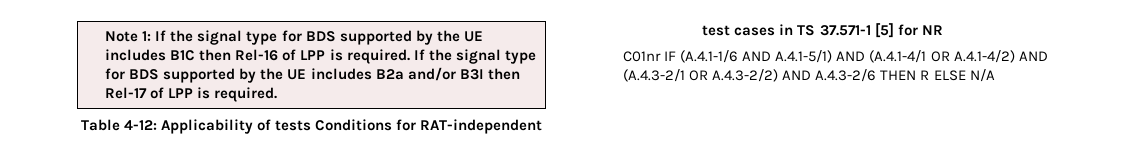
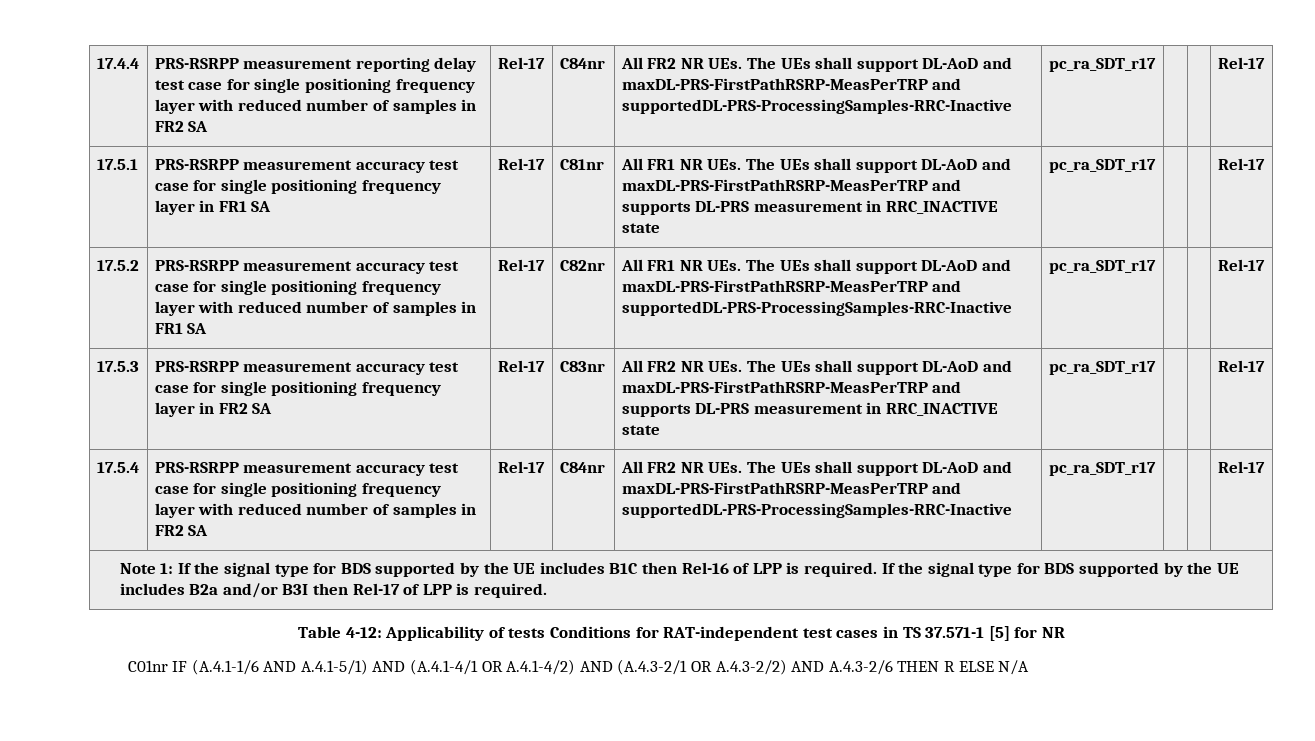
(105, 36) none -> [96,58,139,69] [154,57,477,72] [154,78,475,93] [154,99,477,114] [154,121,209,132] [497,57,545,69] [559,58,605,69] [620,57,1012,72] [621,78,962,90] [621,99,1012,114] [1048,58,1156,72] [1217,57,1265,69] [96,159,138,170] [154,159,460,173] [154,179,441,194] [154,200,272,215] [497,158,545,170] [559,159,604,170] [620,158,1011,173] [621,179,962,191] [621,200,998,215] [621,223,660,233] [1048,159,1156,173] [1217,158,1265,170] [96,260,139,271] [154,260,460,274] [154,280,441,295] [154,301,477,316] [154,323,208,334] [497,259,545,271] [559,260,605,271] [620,259,1011,274] [621,280,962,292] [621,301,1012,316] [1048,260,1156,274] [1217,259,1265,271] [96,361,139,372] [154,361,460,375] [154,381,441,396] [154,402,273,417] [497,360,545,372] [559,361,605,372] [620,360,1012,375] [621,381,962,393] [621,402,998,417] [621,425,660,435] [1048,361,1156,375] [1217,360,1265,372] [96,462,139,473] [154,462,460,476] [154,482,441,497] [154,503,477,518] [154,525,209,536] [497,461,545,473] [559,462,605,473] [620,461,1012,476] [621,482,962,494] [621,503,1012,518] [1048,462,1156,476] [1217,461,1265,473] 17.4.4 | PRS-RSRPP measurement reporting delay test case for single positioning frequency layer with reduced number of samples in FR2 SA | Rel-17 | C84nr | All FR2 NR UEs. The UEs shall support DL-AoD and maxDL-PRS-FirstPathRSRP-MeasPerTRP and supportedDL-PRS-ProcessingSamples-RRC-Inactive | pc_ra_SDT_r17 | | | Rel-17 // 17.5.1 | PRS-RSRPP measurement accuracy test case for single positioning frequency layer in FR1 SA | Rel-17 | C81nr | All FR1 NR UEs. The UEs shall support DL-AoD and maxDL-PRS-FirstPathRSRP-MeasPerTRP and supports DL-PRS measurement in RRC_INACTIVE state | pc_ra_SDT_r17 | | | Rel-17 // 17.5.2 | PRS-RSRPP measurement accuracy test case for single positioning frequency layer with reduced number of samples in FR1 SA | Rel-17 | C82nr | All FR1 NR UEs. The UEs shall support DL-AoD and maxDL-PRS-FirstPathRSRP-MeasPerTRP and supportedDL-PRS-ProcessingSamples-RRC-Inactive | pc_ra_SDT_r17 | | | Rel-17 // 17.5.3 | PRS-RSRPP measurement accuracy test case for single positioning frequency layer in FR2 SA | Rel-17 | C83nr | All FR2 NR UEs. The UEs shall support DL-AoD and maxDL-PRS-FirstPathRSRP-MeasPerTRP and supports DL-PRS measurement in RRC_INACTIVE state | pc_ra_SDT_r17 | | | Rel-17 // 17.5.4 | PRS-RSRPP measurement accuracy test case for single positioning frequency layer with reduced number of samples in FR2 SA | Rel-17 | C84nr | All FR2 NR UEs. The UEs shall support DL-AoD and maxDL-PRS-FirstPathRSRP-MeasPerTRP and supportedDL-PRS-ProcessingSamples-RRC-Inactive | pc_ra_SDT_r17 | | | Rel-17 //

